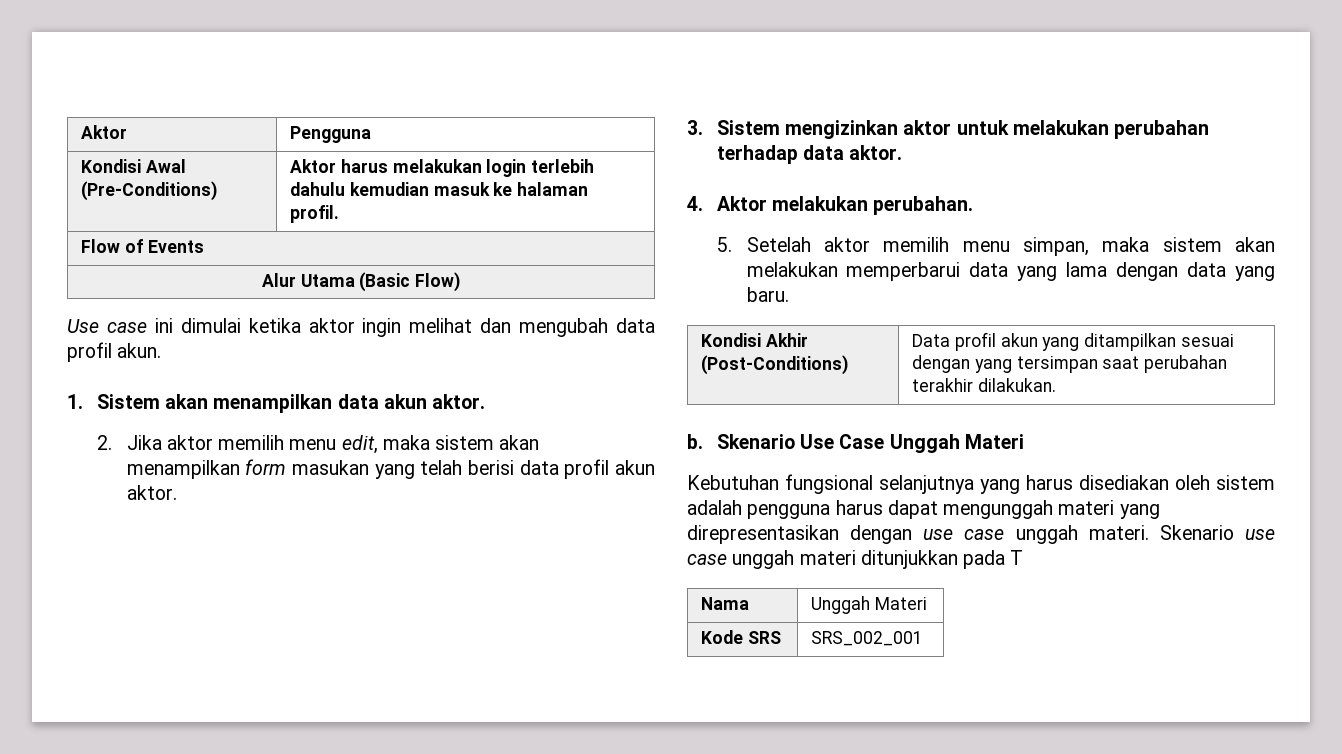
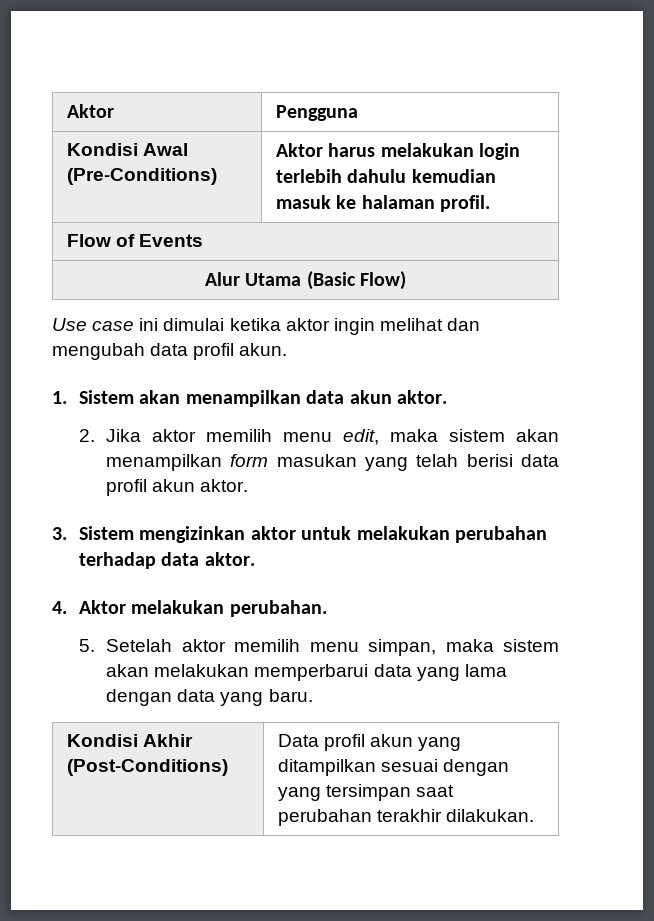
[687,434,1024,453] [687,474,1275,494] [687,500,1160,519] [687,525,1275,544] [687,550,1024,569] [701,597,750,610] [811,596,927,614] [701,630,781,644] [811,631,924,646] // b. Skenario Use Case Unggah Materi // Kebutuhan fungsional selanjutnya yang harus disediakan oleh sistem adalah pengguna harus dapat mengunggah materi yang direpresentasikan dengan use case unggah materi. Skenario use case unggah materi ditunjukkan pada T // Nama | Unggah Materi // Kode SRS | SRS_002_001 -> (535, 815) none

